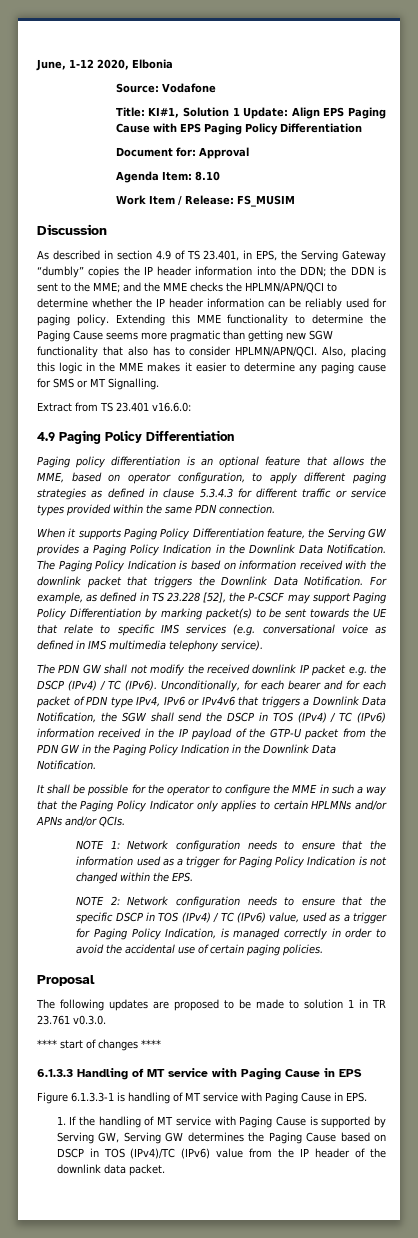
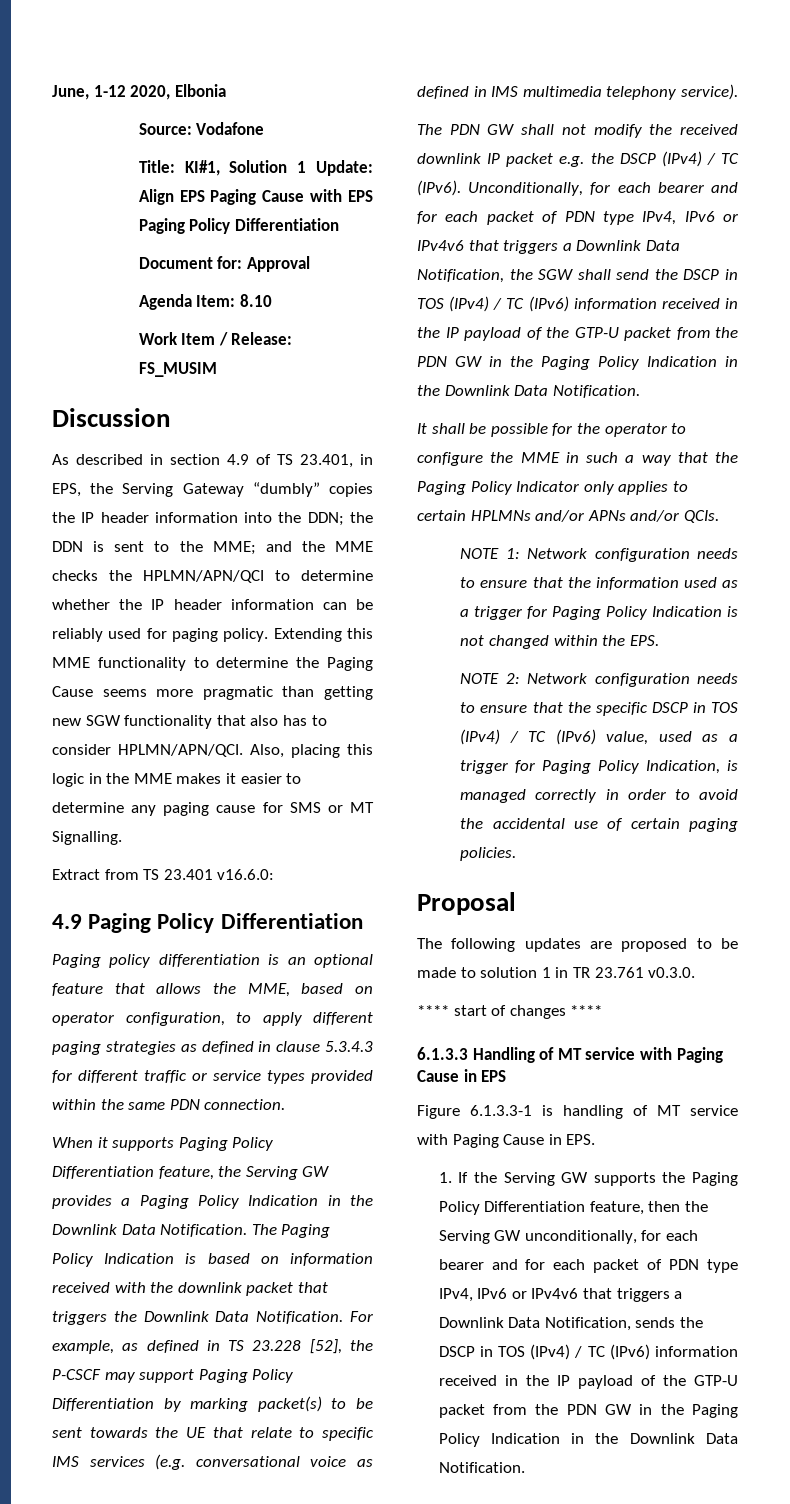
[98,1116,386,1128] [56,1132,386,1144] [56,1148,386,1159] [56,1164,165,1176] handling of MT service with Paging Cause is supported by Serving GW, Serving GW determines the Paging Cause based on DSCP in TOS (IPv4)/TC (IPv6) value from the IP header of the downlink data packet. -> [503,1172,738,1186] [438,1201,709,1215] [438,1230,699,1244] [438,1259,738,1273] [438,1288,683,1302] [438,1317,704,1331] [438,1344,738,1360] [438,1375,738,1389] [438,1404,738,1418] [438,1433,738,1447] [438,1462,525,1473] Serving GW supports the Paging Policy Differentiation feature, then the Serving GW unconditionally, for each bearer and for each packet of PDN type IPv4, IPv6 or IPv4v6 that triggers a Downlink Data Notification, sends the DSCP in TOS (IPv4) / TC (IPv6) information received in the IP payload of the GTP-U packet from the PDN GW in the Paging Policy Indication in the Downlink Data Notification.

